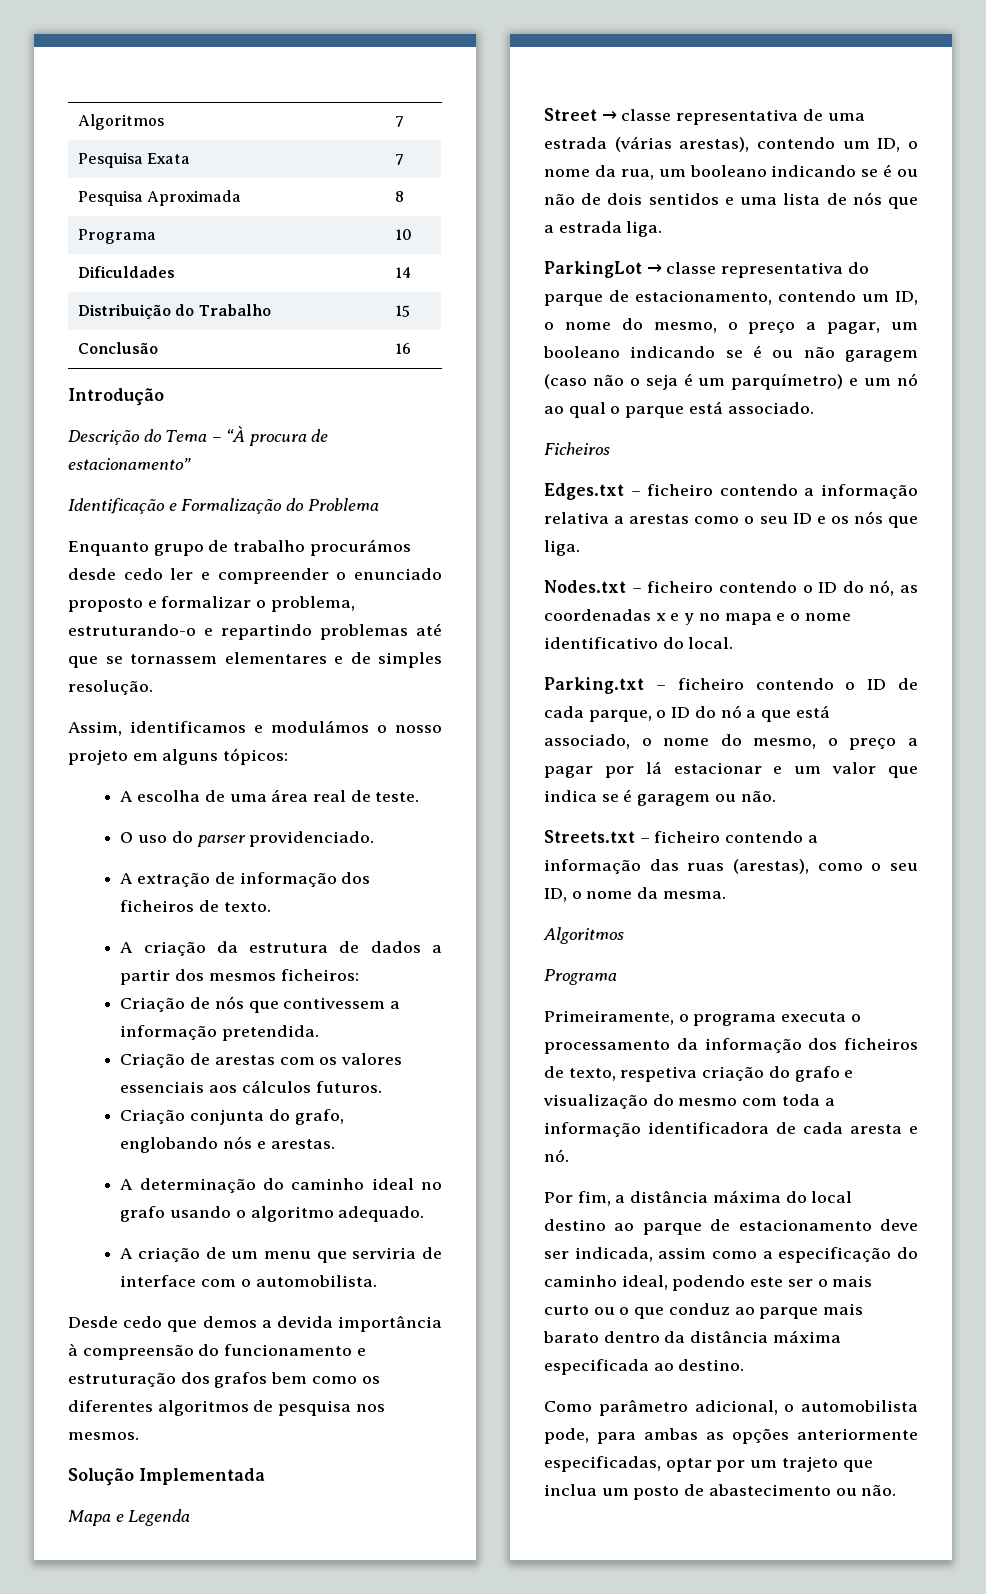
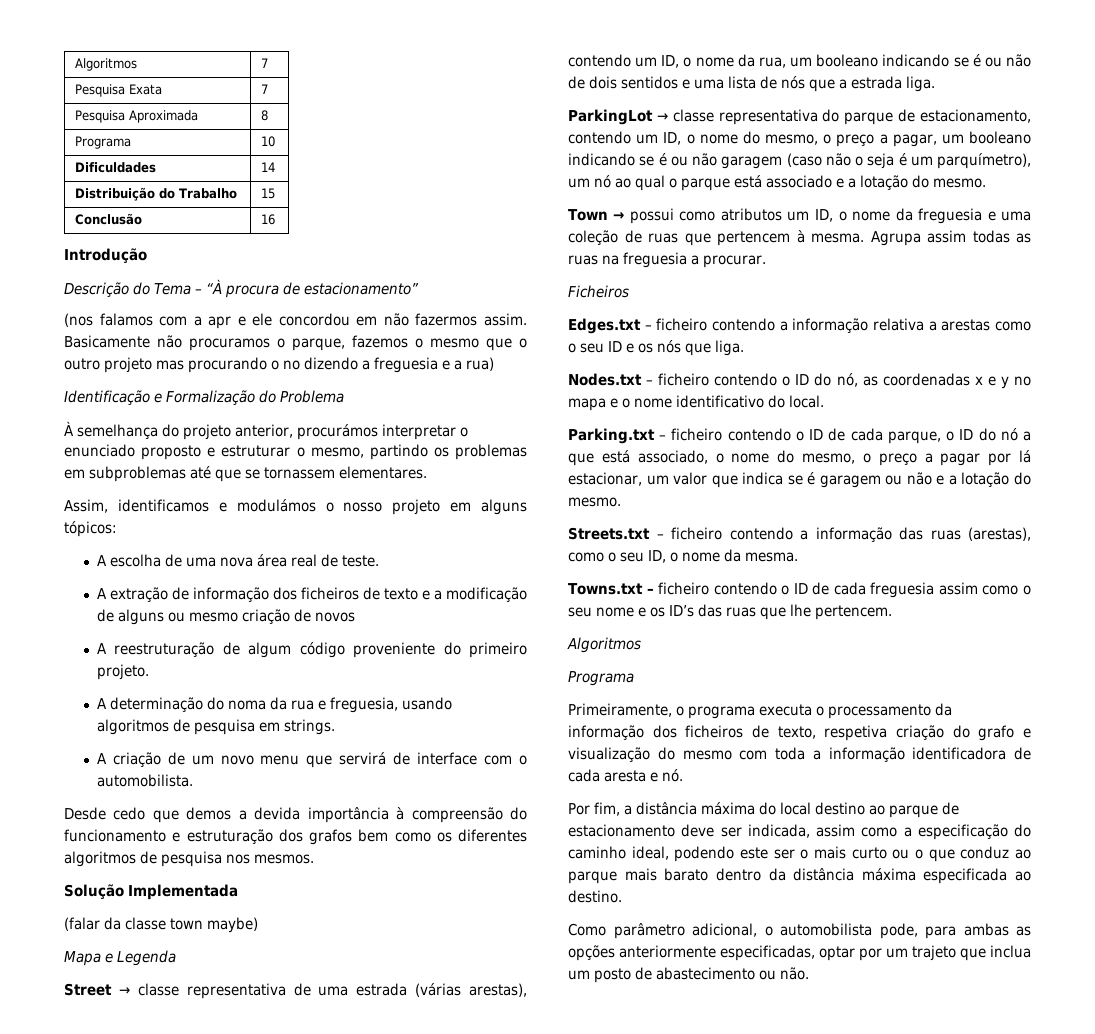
(191, 464) none -> [64,313,527,329] [64,335,527,351] [64,357,494,373] // (nos falamos com a apr e ele concordou em não fazermos assim. Basicamente não procuramos o parque, fazemos o mesmo que o outro projeto mas procurando o no dizendo a freguesia e a rua)
[68,539,411,556] [68,568,442,584] [68,596,355,612] [68,623,442,640] [68,652,442,668] [68,680,153,695] Enquanto grupo de trabalho procurámos desde cedo ler e compreender o enunciado proposto e formalizar o problema, estruturando-o e repartindo problemas até que se tornassem elementares e de simples resolução. -> [64,421,468,440] [64,444,527,460] [64,466,427,482] À semelhança do projeto anterior, procurámos interpretar o enunciado proposto e estruturar o mesmo, partindo os problemas em subproblemas até que se tornassem elementares.
(267, 798) none -> [219,557,253,567] nova
[120,831,375,847] // O uso do parser providenciado. -> (379, 561) none
[223,902,271,912] [120,941,442,956] [120,969,359,985] [120,996,401,1013] [120,1025,320,1041] [120,1053,403,1068] [120,1080,382,1093] [120,1109,344,1125] [120,1136,335,1153] [120,1178,442,1193] [120,1206,425,1222] texto. // A criação da estrutura de dados a partir dos mesmos ficheiros: // Criação de nós que contivessem a informação pretendida. // Criação de arestas com os valores essenciais aos cálculos futuros. // Criação conjunta do grafo, englobando nós e arestas. // A determinação do caminho ideal no grafo usando o algoritmo adequado. -> [383,587,527,602] [96,609,355,625] [96,642,527,658] [96,664,149,680] [96,697,452,713] [96,719,335,735] texto e a modificação de alguns ou mesmo criação de novos // A reestruturação de algum código proveniente do primeiro projeto. // A determinação do noma da rua e freguesia, usando algoritmos de pesquisa em strings.
(259, 1255) none -> [220,755,254,765] novo
[352,1247,417,1259] serviria -> [339,752,387,765] servirá
(265, 1476) none -> [64,917,258,933] // (falar da classe town maybe)
[731,373,859,390] parquímetro) e -> [937,153,1031,169] parquímetro),
[727,402,814,414] associado. -> [766,175,986,190] [568,208,1031,224] [568,230,1031,246] [568,252,766,268] associado e a lotação do mesmo. // Town → possui como atributos um ID, o nome da freguesia e uma coleção de ruas que pertencem à mesma. Agrupa assim todas as ruas na freguesia a procurar.
[673,762,783,774] estacionar e -> [568,472,642,486] estacionar,
[740,791,776,802] não. -> [906,472,1031,487] [568,497,621,507] não e a lotação do mesmo.
(726, 895) none -> [568,582,1031,598] [568,604,892,620] // Towns.txt – ficheiro contendo o ID de cada freguesia assim como o seu nome e os ID’s das ruas que lhe pertencem.

